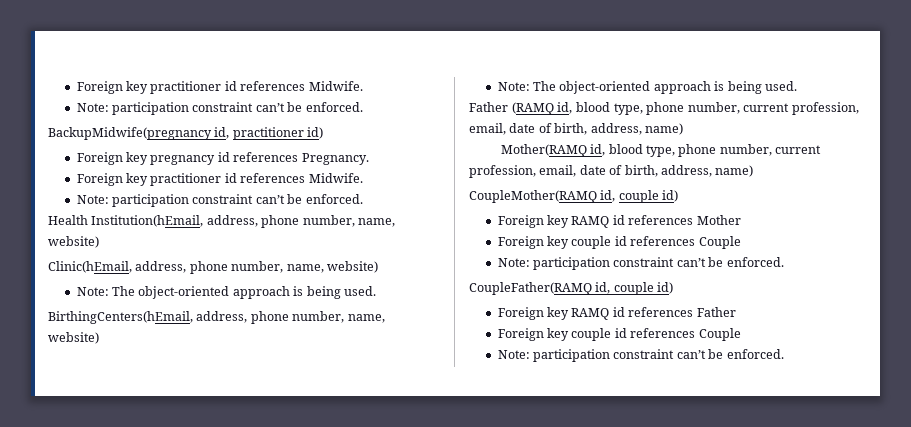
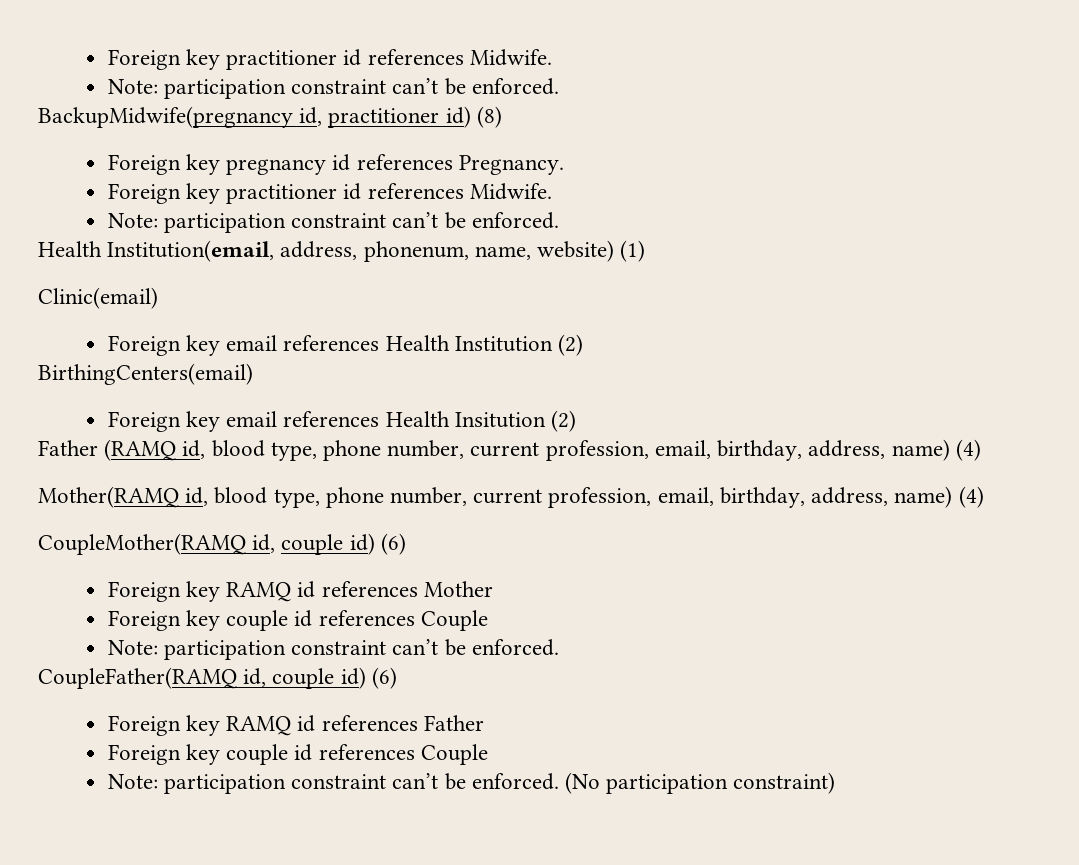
(324, 133) none -> [476,106,502,128] (8)
[91,215,395,228] [48,236,99,248] [48,261,378,274] [76,286,376,299] [48,311,385,324] [48,332,99,344] [497,81,797,94] Institution(hEmail, address, phone number, name, website) // Clinic(hEmail, address, phone number, name, website) // Note: The object-oriented approach is being used. // BirthingCenters(hEmail, address, phone number, name, website) // Note: The object-oriented approach is being used. -> [107,240,646,262] [38,287,158,309] [107,334,584,356] [38,363,253,385] [107,410,577,432] Institution(email, address, phonenum, name, website) (1) // Clinic(email) // Foreign key email references Health Institution (2) // BirthingCenters(email) // Foreign key email references Health Insitution (2)
[509,123,683,135] date of birth, address, name) -> [717,439,981,461] birthday, address, name) (4)
[579,165,754,177] date of birth, address, name) -> [719,486,984,508] birthday, address, name) (4)
(679, 196) none -> [380,533,406,555] (6)
(674, 288) none -> [371,667,397,689] (6)
(784, 354) none -> [565,772,836,794] (No participation constraint)

